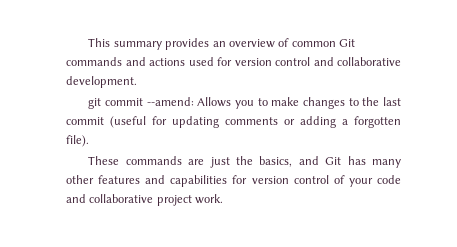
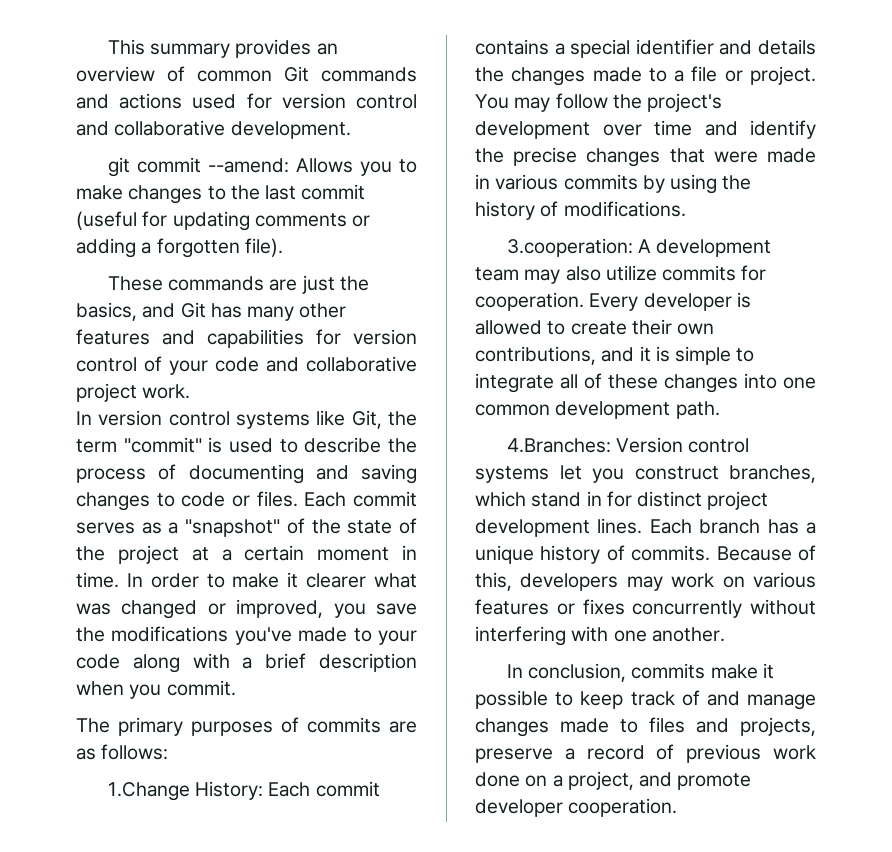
(224, 199) none -> [76,410,417,429] [76,437,417,453] [76,464,417,484] [76,491,417,511] [76,518,417,537] [76,545,417,564] [76,572,417,588] [76,599,417,619] [76,626,417,645] [76,653,418,673] [76,680,236,699] [76,717,417,736] [76,744,169,760] [107,781,380,801] [475,39,816,58] [475,66,816,86] [475,93,723,112] [475,120,816,139] [475,147,816,167] [475,174,752,194] [475,201,686,220] [506,238,772,257] [475,265,767,284] [475,292,751,311] [475,319,715,335] [475,346,755,365] [475,373,816,393] [475,401,720,419] [506,437,750,453] [475,465,816,483] [475,491,769,510] [475,518,816,537] [475,545,816,564] [475,572,816,591] [475,599,816,618] [475,626,725,646] [506,663,774,682] [475,690,816,710] [475,717,816,737] [475,744,816,763] [475,771,752,790] [475,798,678,817] // In version control systems like Git, the term "commit" is used to describe the process of documenting and saving changes to code or files. Each commit serves as a "snapshot" of the state of the project at a certain moment in time. In order to make it clearer what was changed or improved, you save the modifications you've made to your code along with a brief description when you commit. // The primary purposes of commits are as follows: // 1.Change History: Each commit contains a special identifier and details the changes made to a file or project. You may follow the project's development over time and identify the precise changes that were made in various commits by using the history of modifications. // 3.cooperation: A development team may also utilize commits for cooperation. Every developer is allowed to create their own contributions, and it is simple to integrate all of these changes into one common development path. // 4.Branches: Version control systems let you construct branches, which stand in for distinct project development lines. Each branch has a unique history of commits. Because of this, developers may work on various features or fixes concurrently without interfering with one another. // In conclusion, commits make it possible to keep track of and manage changes made to files and projects, preserve a record of previous work done on a project, and promote developer cooperation.

